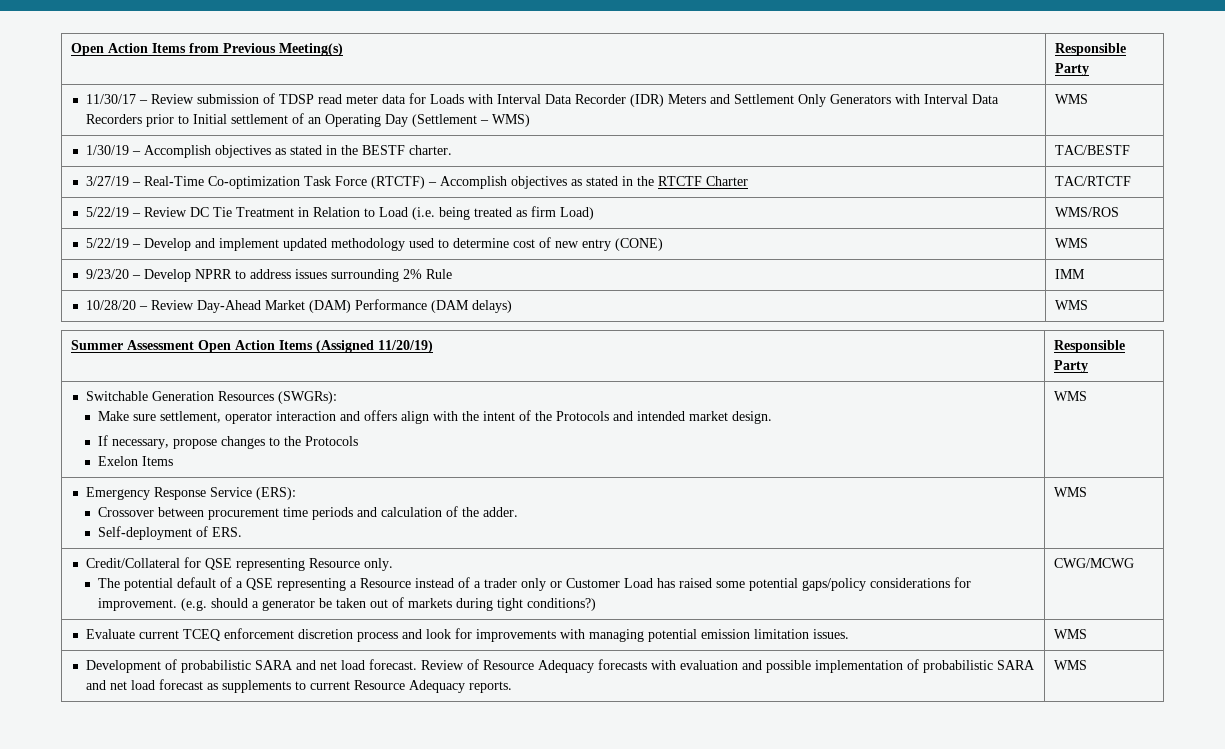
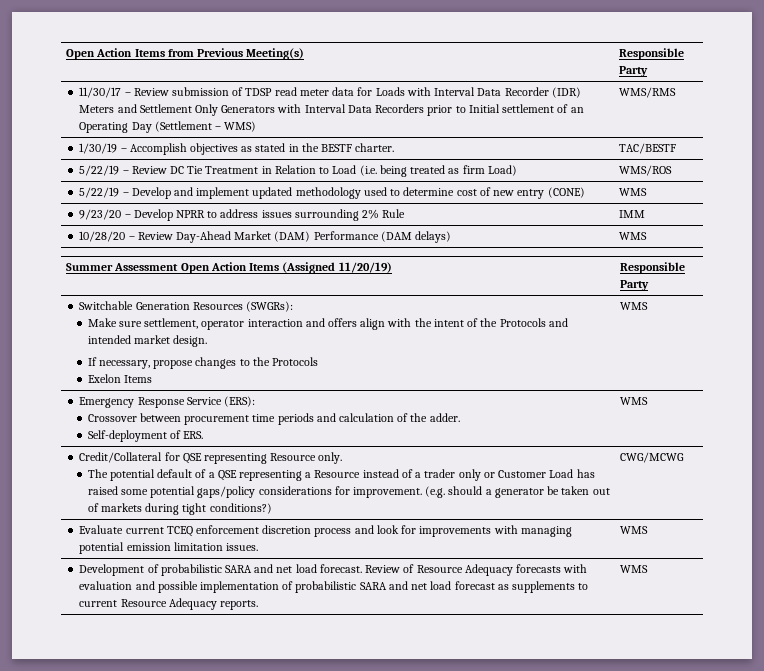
[1054,94,1088,104] WMS -> [619,87,677,98] WMS/RMS
[85,176,748,189] [1054,176,1131,186] // 3/27/19 – Real-Time Co-optimization Task Force (RTCTF) – Accomplish objectives as stated in the RTCTF Charter | TAC/RTCTF -> (677, 148) none

